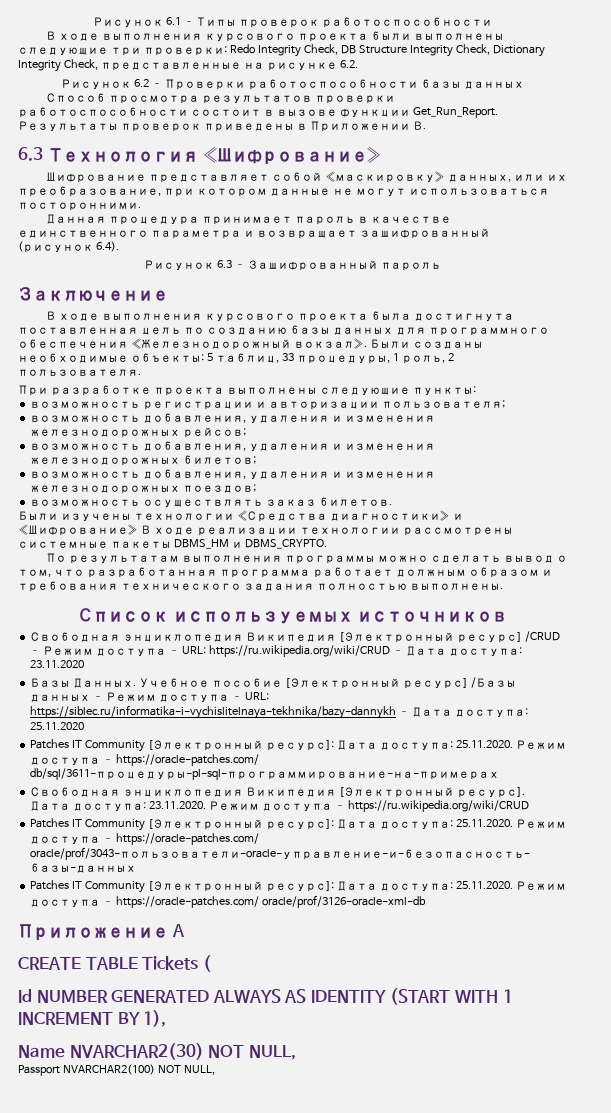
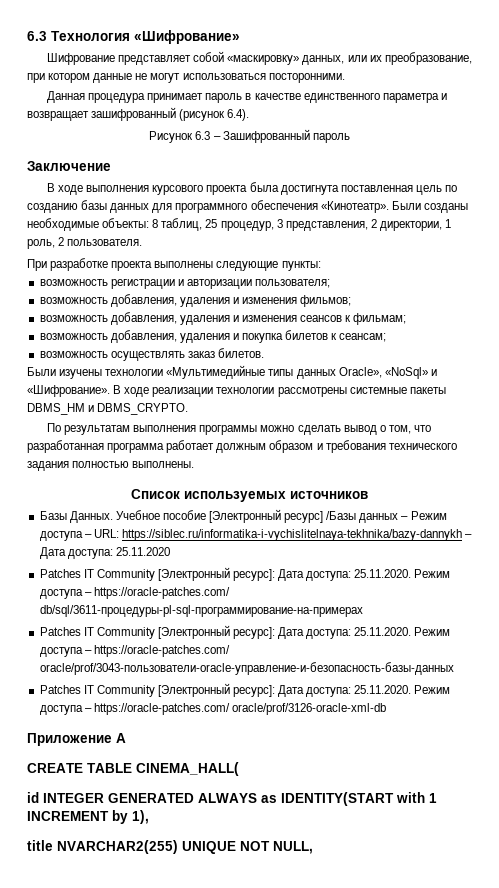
[92,17,493,28] [45,31,504,42] [18,44,545,57] [18,59,358,72] [61,79,524,90] [45,93,395,104] [18,107,498,118] [18,121,426,132] Рисунок 6.1 – Типы проверок работоспособности // В ходе выполнения курсового проекта были выполнены следующие три проверки: Redo Integrity Check, DB Structure Integrity Check, Dictionary Integrity Check, представленные на рисунке 6.2. // Рисунок 6.2 – Проверки работоспособности базы данных // Способ просмотра результатов проверки работоспособности состоит в вызове функции Get_Run_Report. Результаты проверок приведены в Приложении В. // -> (27, 36) none
[130,338,367,350] «Железнодорожный вокзал». -> [320,201,389,213] «Кинотеатр».
[206,353,390,364] 5 таблиц, 33 процедуры, -> [152,218,442,231] 8 таблиц, 25 процедур, 3 представления, 2 директории,
[30,427,247,438] [30,441,435,451] [30,455,257,466] [30,469,435,479] [30,484,257,494] железнодорожных рейсов; // возможность добавления, удаления и изменения железнодорожных билетов; // возможность добавления, удаления и изменения железнодорожных поездов; -> [300,295,352,307] [39,312,407,325] [39,330,387,343] фильмов; // возможность добавления, удаления и изменения сеансов к фильмам; // возможность добавления, удаления и покупка билетов к сеансам;
[236,510,463,522] [18,524,138,536] «Средства диагностики» и «Шифрование» -> [166,365,437,379] [27,385,110,397] «Мультимедийные типы данных Oracle», «NoSql» и «Шифрование».
[30,631,560,643] [30,645,522,657] [30,660,85,668] // Свободная энциклопедия Википедия [Электронный ресурс] /CRUD – Режим доступа – URL: https://ru.wikipedia.org/wiki/CRUD – Дата доступа: 23.11.2020 -> (368, 495) none
[30,787,525,798] [30,800,529,812] // Свободная энциклопедия Википедия [Электронный ресурс]. Дата доступа: 23.11.2020. Режим доступа – https://ru.wikipedia.org/wiki/CRUD -> (363, 611) none
[142,955,211,972] [18,988,499,1005] Tickets ( // Id NUMBER GENERATED ALWAYS AS IDENTITY (START WITH -> [136,762,239,776] [27,792,425,806] CINEMA_HALL( // id INTEGER GENERATED ALWAYS as IDENTITY(START with
[117,1012,140,1025] BY -> [112,810,128,824] by
[18,1043,296,1060] [18,1064,215,1076] Name NVARCHAR2(30) NOT NULL, // Passport NVARCHAR2(100) NOT NULL, -> [27,840,313,854] title NVARCHAR2(255) UNIQUE NOT NULL,

